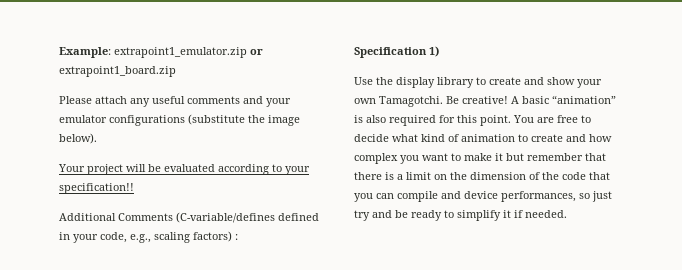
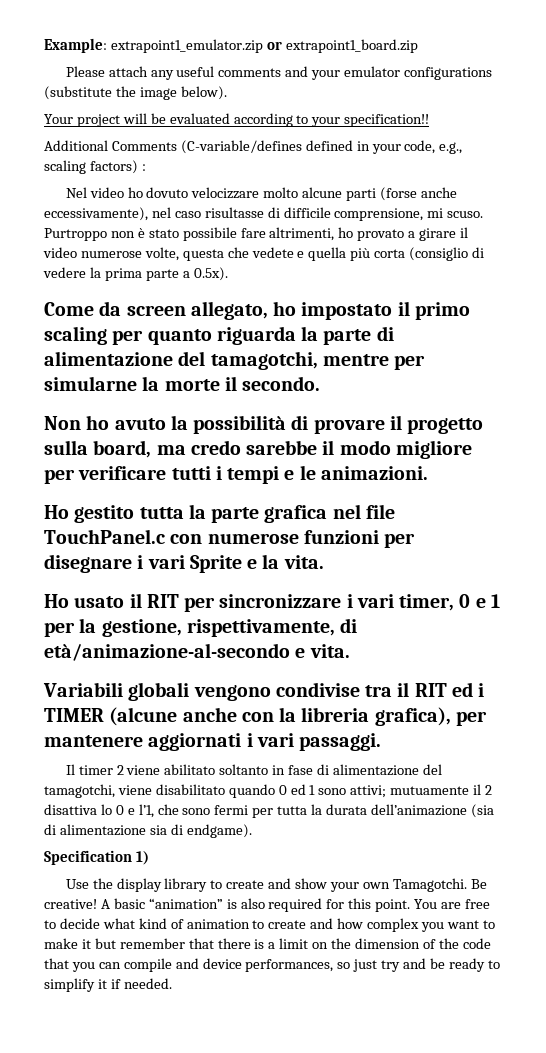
(238, 237) none -> [65,187,457,201] [44,207,484,221] [44,227,469,241] [43,247,485,261] [43,267,228,281] [44,301,470,320] [44,326,394,345] [44,351,426,370] [44,376,321,391] [44,415,484,434] [44,440,472,459] [44,465,428,484] [44,504,395,523] [44,529,416,548] [44,554,324,573] [44,593,500,612] [44,618,358,637] [44,643,350,661] [43,682,485,701] [44,707,487,726] [44,733,382,751] [65,764,442,776] [44,784,493,798] [44,804,494,818] [44,824,252,838] // Nel video ho dovuto velocizzare molto alcune parti (forse anche eccessivamente), nel caso risultasse di difficile comprensione, mi scuso. Purtroppo non è stato possibile fare altrimenti, ho provato a girare il video numerose volte, questa che vedete e quella più corta (consiglio di vedere la prima parte a 0.5x). // Come da screen allegato, ho impostato il primo scaling per quanto riguarda la parte di alimentazione del tamagotchi, mentre per simularne la morte il secondo. // Non ho avuto la possibilità di provare il progetto sulla board, ma credo sarebbe il modo migliore per verificare tutti i tempi e le animazioni. // Ho gestito tutta la parte grafica nel file TouchPanel.c con numerose funzioni per disegnare i vari Sprite e la vita. // Ho usato il RIT per sincronizzare i vari timer, 0 e 1 per la gestione, rispettivamente, di età/animazione-al-secondo e vita. // Variabili globali vengono condivise tra il RIT ed i TIMER (alcune anche con la libreria grafica), per mantenere aggiornati i vari passaggi. // Il timer 2 viene abilitato soltanto in fase di alimentazione del tamagotchi, viene disabilitato quando 0 ed 1 sono attivi; mutuamente il 2 disattiva lo 0 e l’1, che sono fermi per tutta la durata dell’animazione (sia di alimentazione sia di endgame).

